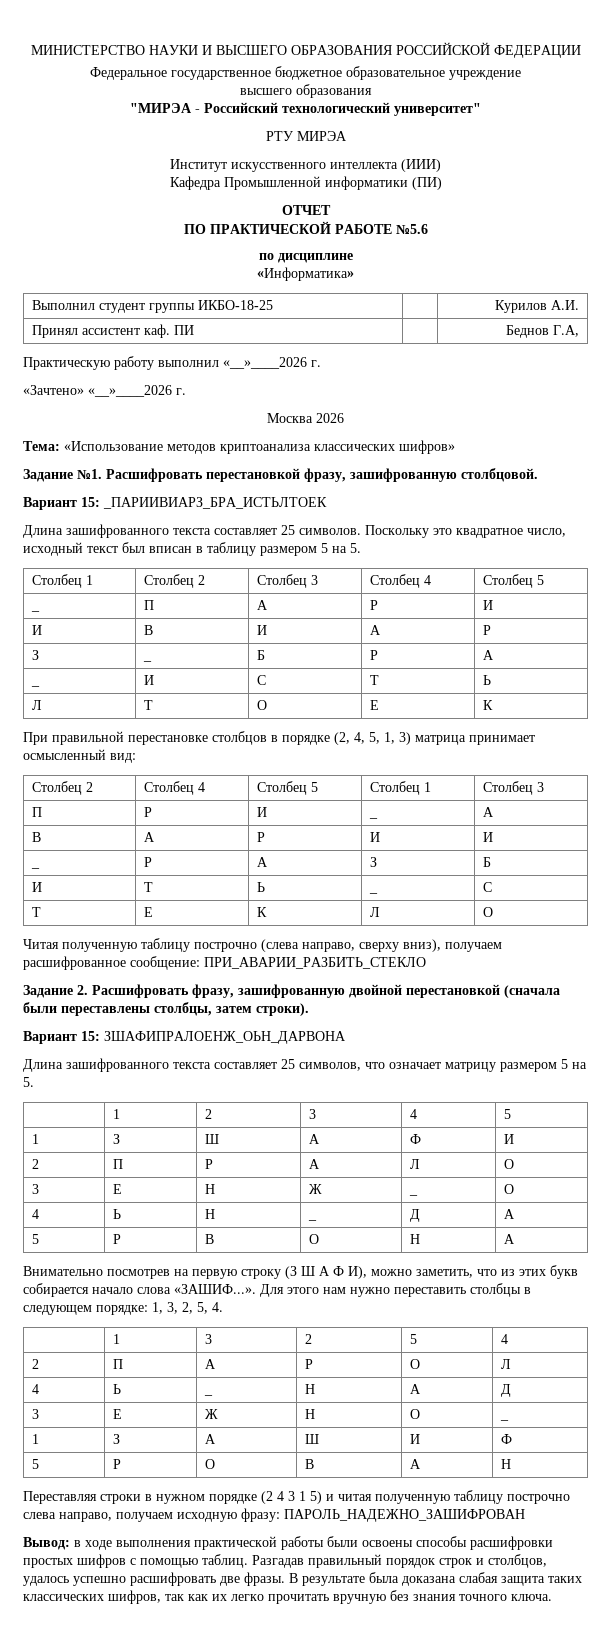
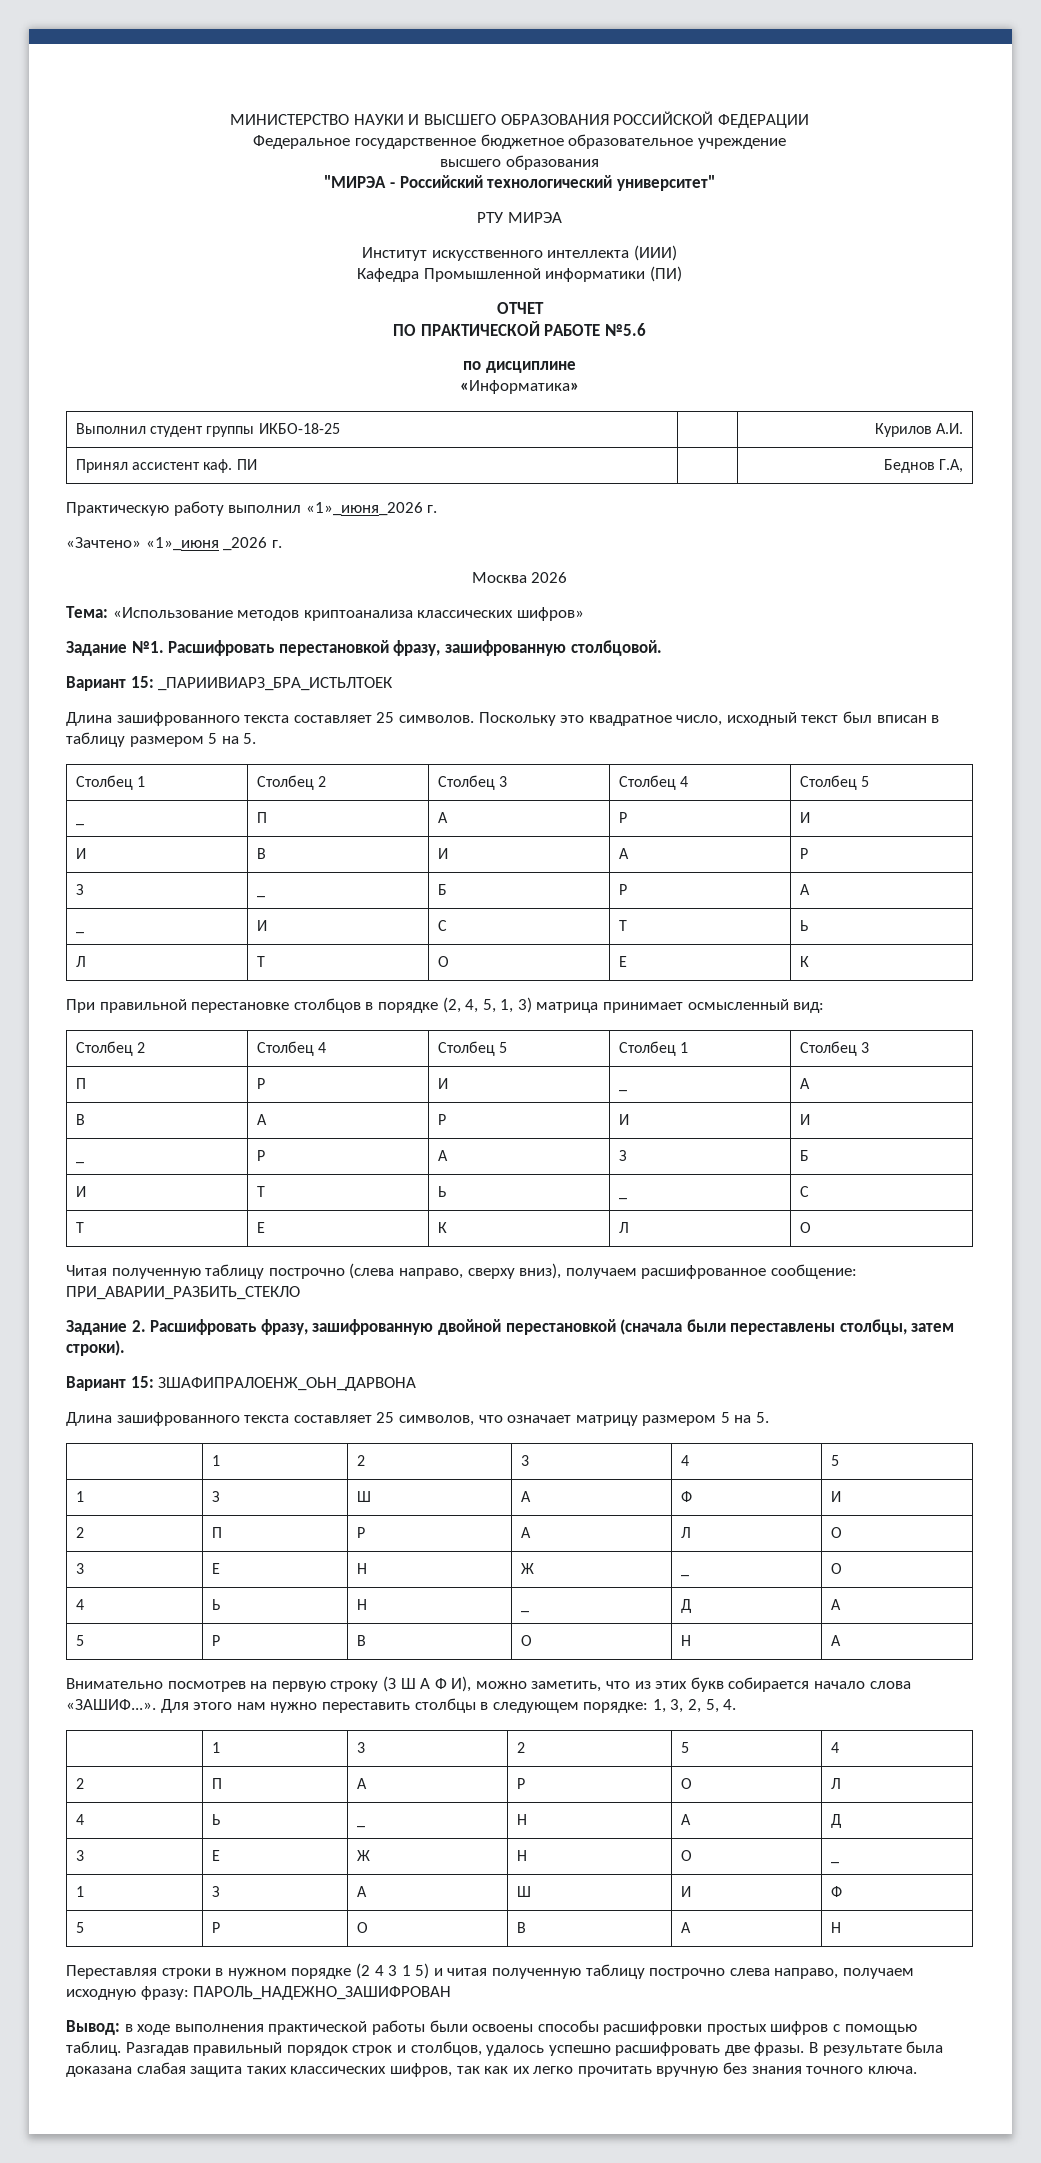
[223,357,307,369] «__»____2026 -> [305,502,423,516] «1»_июня_2026
[88,385,172,397] «__»____2026 -> [145,537,268,551] «1»_июня _2026

